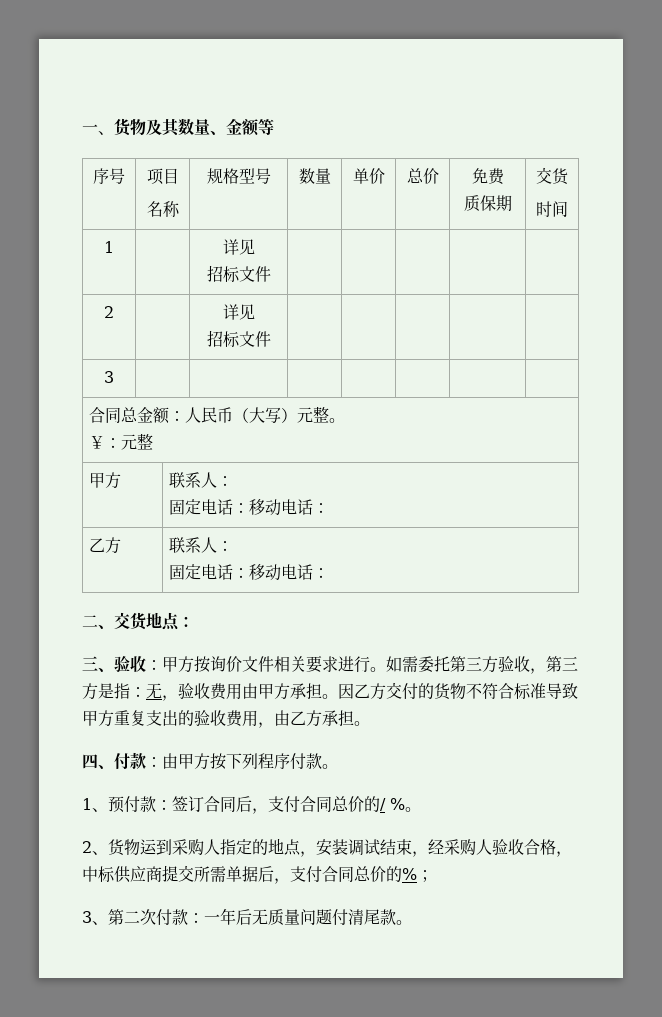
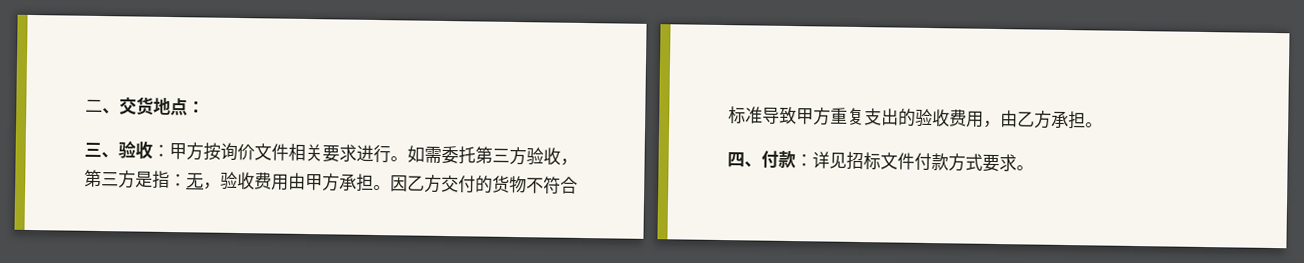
[82,118,274,137] [93,168,125,184] [146,168,179,185] [146,201,180,217] [206,168,271,184] [298,168,331,184] [352,168,385,184] [406,168,439,184] [471,168,505,185] [463,195,512,212] [536,167,569,185] [536,201,568,217] [104,241,114,253] [222,239,255,255] [206,265,271,283] [104,306,114,318] [222,304,255,320] [206,330,271,348] [104,371,114,383] [88,406,345,424] [88,433,153,450] [88,472,121,489] [168,472,233,488] [168,499,329,516] [88,537,121,554] [168,537,233,553] [168,564,329,581] 一、货物及其数量、金额等 // 序号 | 项目 // 名称 | 规格型号 | 数量 | 单价 | 总价 | 免费 // 质保期 | 交货 // 时间 // 1 | | 详见 // 招标文件 | | | | | // 2 | | 详见 // 招标文件 | | | | | // 3 | | | | | | | // 合同总金额：人民币（大写）元整。 // ￥：元整 // 甲方 | 联系人： // 固定电话：移动电话： // 乙方 | 联系人： // 固定电话：移动电话： // -> (85, 106) none
[162,753,338,770] [82,796,421,814] [82,838,572,857] [82,865,433,884] [82,908,396,926] 由甲方按下列程序付款。 // 1、预付款：签订合同后，支付合同总价的/ %。 // 2、货物运到采购人指定的地点，安装调试结束，经采购人验收合格，中标供应商提交所需单据后，支付合同总价的%； // 3、第二次付款：一年后无质量问题付清尾款 -> [812,151,1017,173] 详见招标文件付款方式要求

